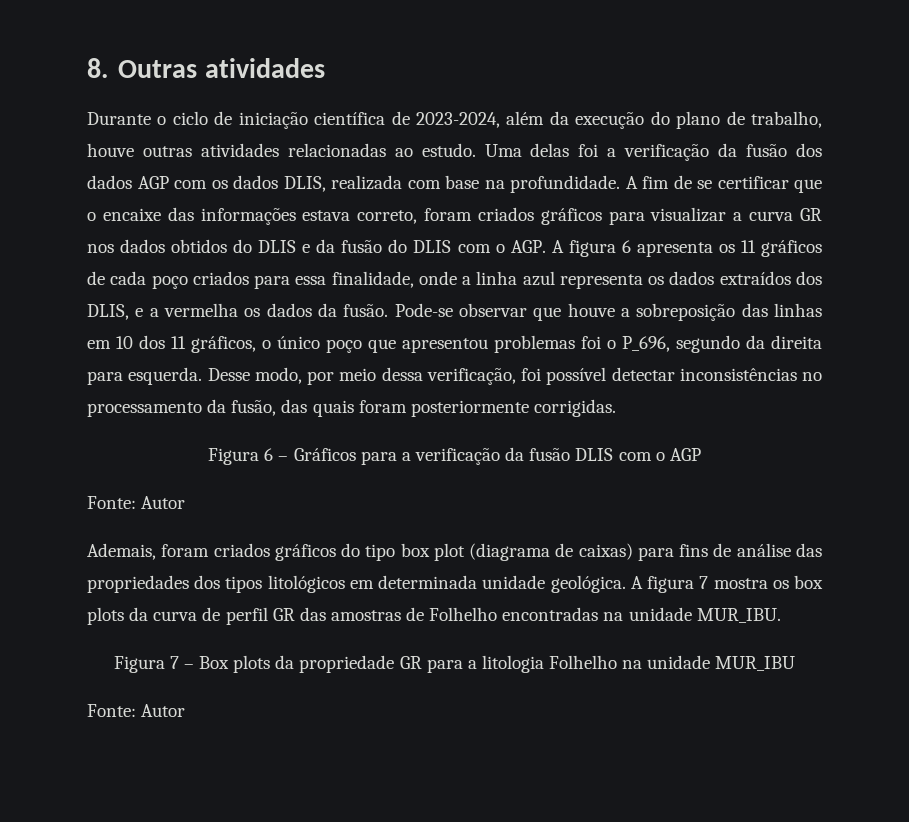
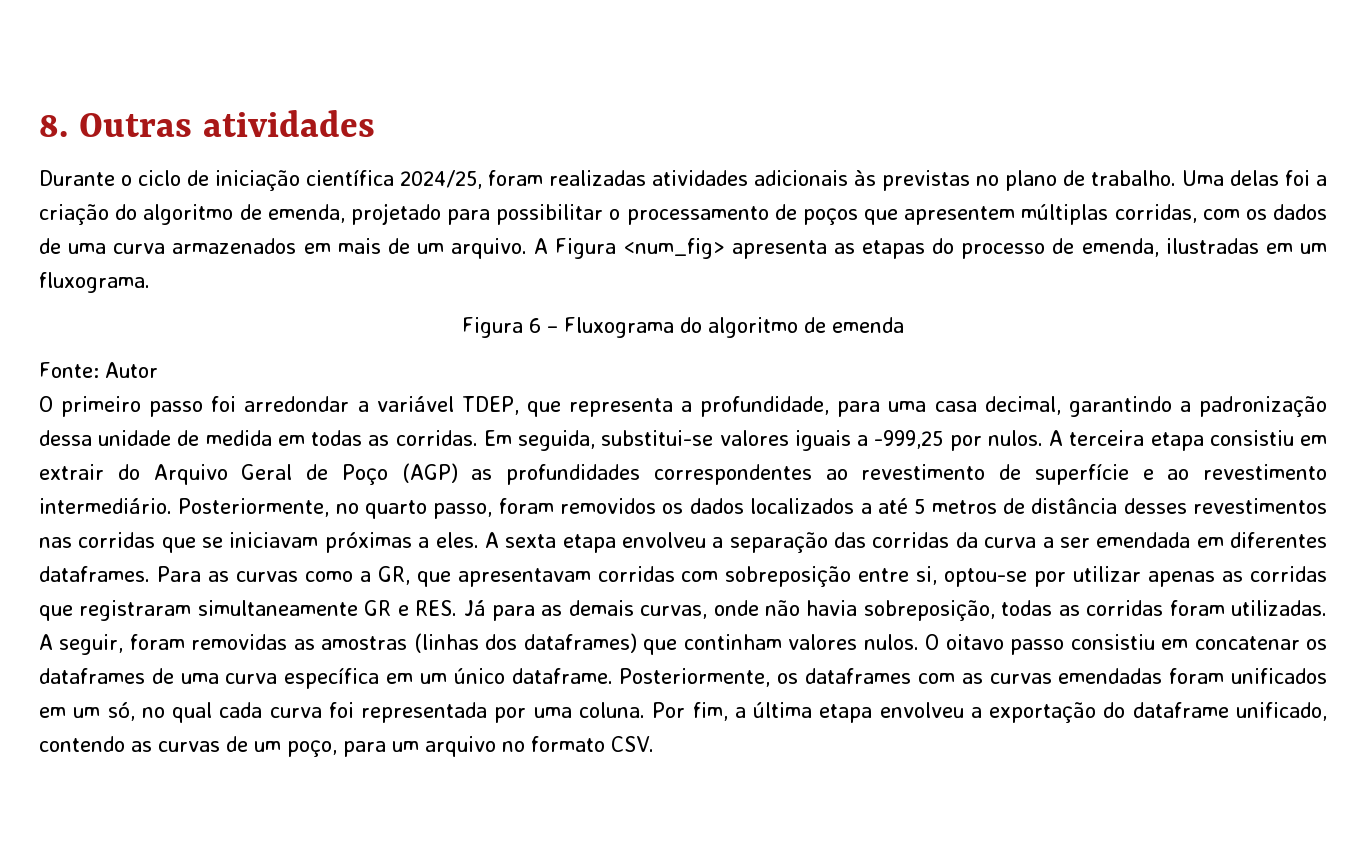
[391,111,823,129] [87,143,822,161] [87,175,822,193] [87,207,822,225] [87,239,822,257] [87,271,822,289] [87,303,823,321] [87,335,822,353] [87,367,822,385] [87,399,616,417] [208,447,701,465] [87,496,186,509] [87,543,822,561] [87,575,824,593] [87,607,781,625] [113,655,796,673] [87,704,186,717] de 2023-2024, além da execução do plano de trabalho, houve outras atividades relacionadas ao estudo. Uma delas foi a verificação da fusão dos dados AGP com os dados DLIS, realizada com base na profundidade. A fim de se certificar que o encaixe das informações estava correto, foram criados gráficos para visualizar a curva GR nos dados obtidos do DLIS e da fusão do DLIS com o AGP. A figura 6 apresenta os 11 gráficos de cada poço criados para essa finalidade, onde a linha azul representa os dados extraídos dos DLIS, e a vermelha os dados da fusão. Pode-se observar que houve a sobreposição das linhas em 10 dos 11 gráficos, o único poço que apresentou problemas foi o P_696, segundo da direita para esquerda. Desse modo, por meio dessa verificação, foi possível detectar inconsistências no processamento da fusão, das quais foram posteriormente corrigidas. // Figura 6 – Gráficos para a verificação da fusão DLIS com o AGP // Fonte: Autor // Ademais, foram criados gráficos do tipo box plot (diagrama de caixas) para fins de análise das propriedades dos tipos litológicos em determinada unidade geológica. A figura 7 mostra os box plots da curva de perfil GR das amostras de Folhelho encontradas na unidade MUR_IBU. // Figura 7 – Box plots da propriedade GR para a litologia Folhelho na unidade MUR_IBU // Fonte: Autor -> [400,170,1327,191] [39,203,1327,225] [39,238,1327,259] [39,272,150,293] [462,317,904,338] [39,362,158,378] [39,396,1327,417] [39,430,1327,451] [39,463,1327,485] [39,498,1327,519] [39,532,1327,553] [39,566,1328,587] [39,600,1328,621] [39,633,1327,655] [39,668,1327,689] [39,702,1327,723] [39,736,654,757] 2024/25, foram realizadas atividades adicionais às previstas no plano de trabalho. Uma delas foi a criação do algoritmo de emenda, projetado para possibilitar o processamento de poços que apresentem múltiplas corridas, com os dados de uma curva armazenados em mais de um arquivo. A Figura <num_fig> apresenta as etapas do processo de emenda, ilustradas em um fluxograma. // Figura 6 – Fluxograma do algoritmo de emenda // Fonte: Autor // O primeiro passo foi arredondar a variável TDEP, que representa a profundidade, para uma casa decimal, garantindo a padronização dessa unidade de medida em todas as corridas. Em seguida, substitui-se valores iguais a -999,25 por nulos. A terceira etapa consistiu em extrair do Arquivo Geral de Poço (AGP) as profundidades correspondentes ao revestimento de superfície e ao revestimento intermediário. Posteriormente, no quarto passo, foram removidos os dados localizados a até 5 metros de distância desses revestimentos nas corridas que se iniciavam próximas a eles. A sexta etapa envolveu a separação das corridas da curva a ser emendada em diferentes dataframes. Para as curvas como a GR, que apresentavam corridas com sobreposição entre si, optou-se por utilizar apenas as corridas que registraram simultaneamente GR e RES. Já para as demais curvas, onde não havia sobreposição, todas as corridas foram utilizadas. A seguir, foram removidas as amostras (linhas dos dataframes) que continham valores nulos. O oitavo passo consistiu em concatenar os dataframes de uma curva específica em um único dataframe. Posteriormente, os dataframes com as curvas emendadas foram unificados em um só, no qual cada curva foi representada por uma coluna. Por fim, a última etapa envolveu a exportação do dataframe unificado, contendo as curvas de um poço, para um arquivo no formato CSV.

